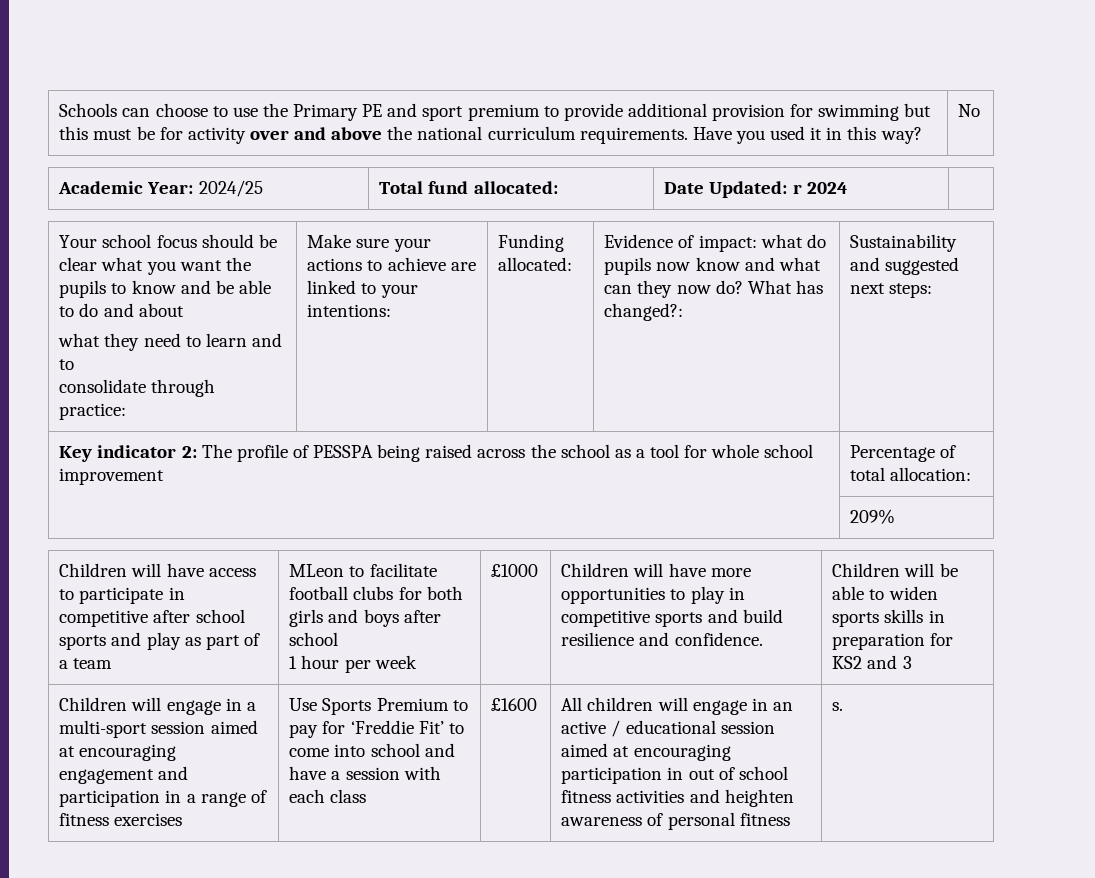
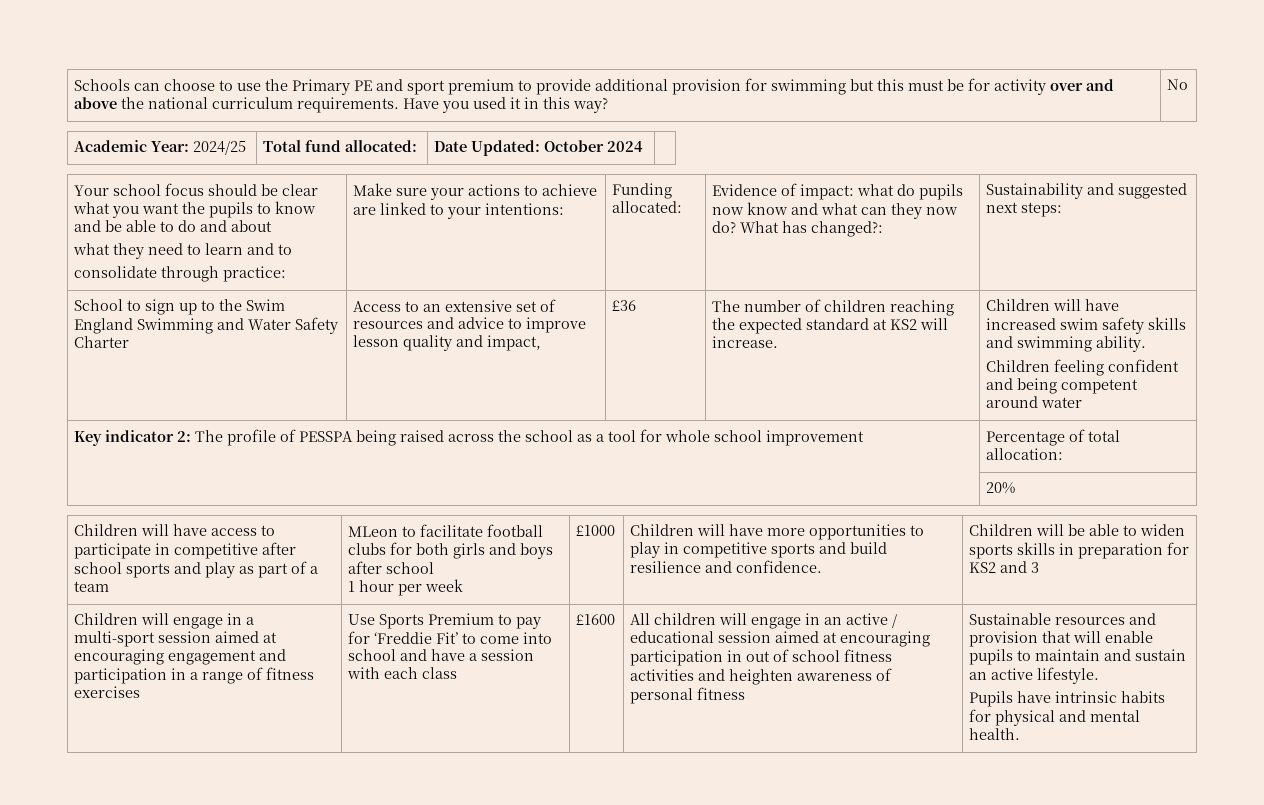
[792,184,802,194] r -> [543,140,604,152] October
(933, 290) none -> [73,299,285,315] [73,317,338,334] [73,336,129,348] [352,299,556,312] [352,317,586,333] [352,335,541,351] [611,300,636,311] [711,299,954,316] [711,318,948,334] [711,336,778,348] [985,299,1119,311] [985,317,1186,334] [985,336,1146,352] [985,359,1179,376] [985,378,1138,394] [985,396,1082,408] // School to sign up to the Swim England Swimming and Water Safety Charter | Access to an extensive set of resources and advice to improve lesson quality and impact, | £36 | The number of children reaching the expected standard at KS2 will increase. | Children will have increased swim safety skills and swimming ability. // Children feeling confident and being competent around water
[850,509,896,524] 209% -> [985,482,1015,494] 20%
[832,702,844,711] s. -> [968,613,1156,625] [968,631,1153,647] [968,649,1186,665] [968,667,1099,684] [968,691,1165,707] [968,709,1140,726] [968,728,1020,740] Sustainable resources and provision that will enable pupils to maintain and sustain an active lifestyle. // Pupils have intrinsic habits for physical and mental health.

